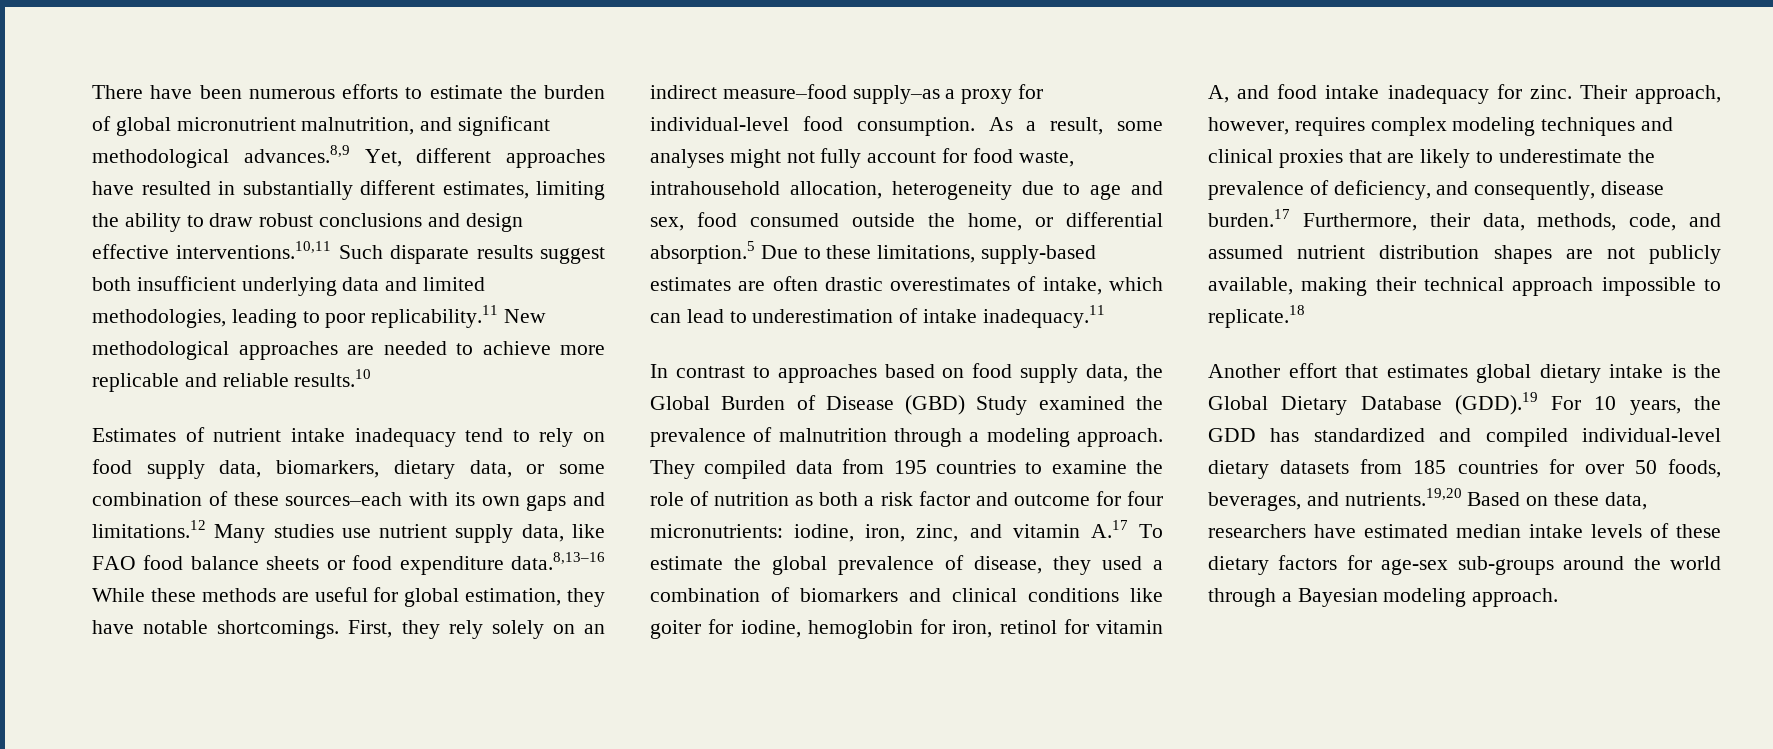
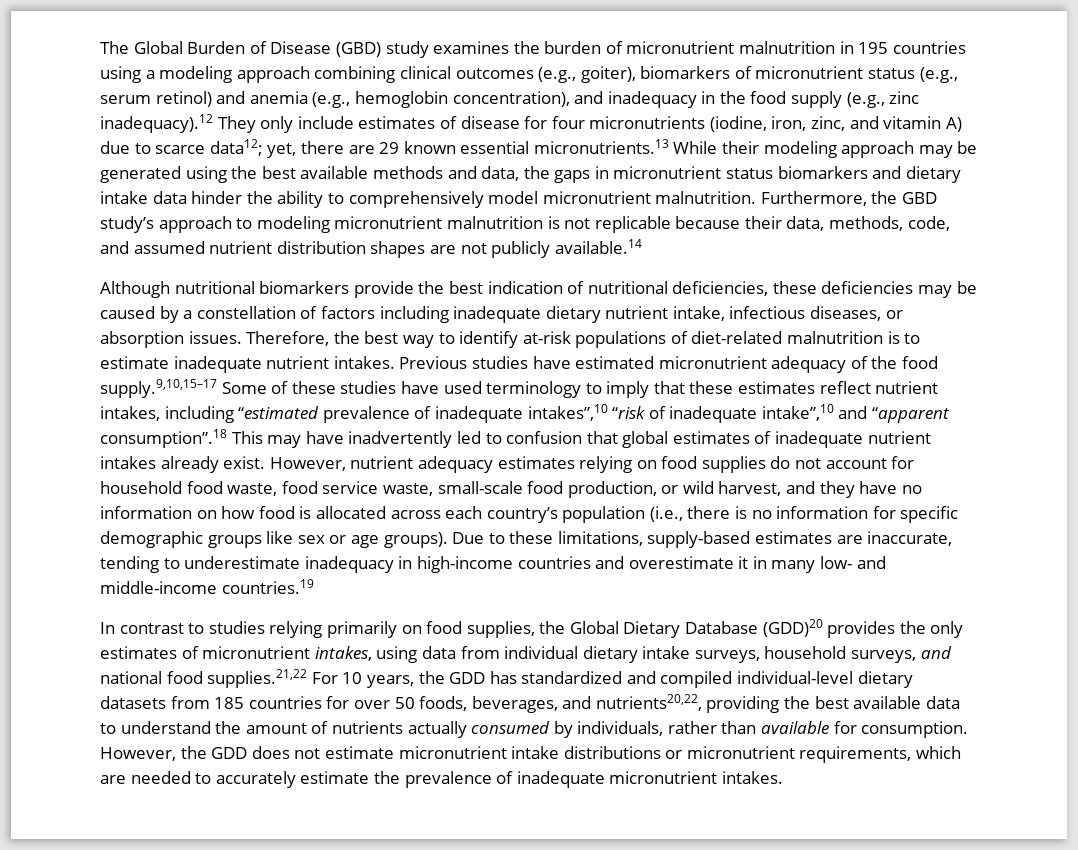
[92,84,605,99] [92,116,551,136] [92,145,605,168] [92,180,605,200] [92,213,523,232] [92,241,605,264] [92,276,486,296] [92,305,547,328] [92,341,605,360] [92,369,372,392] [92,427,605,447] [92,459,605,479] [92,491,605,511] [92,520,605,543] [92,552,605,575] [92,587,605,607] [92,620,605,639] [650,84,1044,104] [650,116,1163,136] [650,148,1074,168] [650,181,1163,200] [650,212,1163,231] [650,241,1097,264] [650,276,1163,295] [650,305,1105,328] [650,363,1163,383] There have been numerous efforts to estimate the burden of global micronutrient malnutrition, and significant methodological advances.8,9 Yet, different approaches have resulted in substantially different estimates, limiting the ability to draw robust conclusions and design effective interventions.10,11 Such disparate results suggest both insufficient underlying data and limited methodologies, leading to poor replicability.11 New methodological approaches are needed to achieve more replicable and reliable results.10 // Estimates of nutrient intake inadequacy tend to rely on food supply data, biomarkers, dietary data, or some combination of these sources–each with its own gaps and limitations.12 Many studies use nutrient supply data, like FAO food balance sheets or food expenditure data.8,13–16 While these methods are useful for global estimation, they have notable shortcomings. First, they rely solely on an indirect measure–food supply–as a proxy for individual-level food consumption. As a result, some analyses might not fully account for food waste, intrahousehold allocation, heterogeneity due to age and sex, food consumed outside the home, or differential absorption.5 Due to these limitations, supply-based estimates are often drastic overestimates of intake, which can lead to underestimation of intake inadequacy.11 // In contrast to approaches based on food supply data, the -> [100,41,129,54] The
[976,396,1163,415] [650,427,1163,447] [650,459,1163,479] [650,491,1163,506] [650,520,1163,542] [650,555,1163,575] [650,587,1163,602] [650,619,1163,639] [1208,84,1721,104] [1208,117,1674,136] [1208,149,1655,168] [1208,180,1665,200] [1208,209,1417,231] Study examined the prevalence of malnutrition through a modeling approach. They compiled data from 195 countries to examine the role of nutrition as both a risk factor and outcome for four micronutrients: iodine, iron, zinc, and vitamin A.17 To estimate the global prevalence of disease, they used a combination of biomarkers and clinical conditions like goiter for iodine, hemoglobin for iron, retinol for vitamin A, and food intake inadequacy for zinc. Their approach, however, requires complex modeling techniques and clinical proxies that are likely to underestimate the prevalence of deficiency, and consequently, disease burden.17 Furthermore, -> [385,41,966,58] [100,66,958,83] [100,91,920,108] [100,114,962,133] [100,139,978,158] [100,166,961,183] [100,191,938,208] [100,216,741,233] study examines the burden of micronutrient malnutrition in 195 countries using a modeling approach combining clinical outcomes (e.g., goiter), biomarkers of micronutrient status (e.g., serum retinol) and anemia (e.g., hemoglobin concentration), and inadequacy in the food supply (e.g., zinc inadequacy).12 They only include estimates of disease for four micronutrients (iodine, iron, zinc, and vitamin A) due to scarce data12; yet, there are 29 known essential micronutrients.13 While their modeling approach may be generated using the best available methods and data, the gaps in micronutrient status biomarkers and dietary intake data hinder the ability to comprehensively model micronutrient malnutrition. Furthermore, the GBD study’s approach to modeling micronutrient malnutrition is not replicable because
[1208,277,1721,296] [1208,305,1305,328] [1208,363,1721,383] [1208,392,1538,415] available, making their technical approach impossible to replicate.18 // Another effort that estimates global dietary intake is the Global Dietary Database (GDD).19 -> [554,239,642,254] [100,281,977,298] [100,306,903,323] [100,331,921,348] [100,356,939,373] [100,379,939,398] [100,404,951,423] [100,429,931,448] [100,456,915,473] [100,481,922,498] [100,506,959,523] [100,531,953,548] [100,556,886,573] [100,579,314,594] [100,619,964,638] [100,646,952,663] [100,669,308,688] available.14 // Although nutritional biomarkers provide the best indication of nutritional deficiencies, these deficiencies may be caused by a constellation of factors including inadequate dietary nutrient intake, infectious diseases, or absorption issues. Therefore, the best way to identify at-risk populations of diet-related malnutrition is to estimate inadequate nutrient intakes. Previous studies have estimated micronutrient adequacy of the food supply.9,10,15–17 Some of these studies have used terminology to imply that these estimates reflect nutrient intakes, including “estimated prevalence of inadequate intakes”,10 “risk of inadequate intake”,10 and “apparent consumption”.18 This may have inadvertently led to confusion that global estimates of inadequate nutrient intakes already exist. However, nutrient adequacy estimates relying on food supplies do not account for household food waste, food service waste, small-scale food production, or wild harvest, and they have no information on how food is allocated across each country’s population (i.e., there is no information for specific demographic groups like sex or age groups). Due to these limitations, supply-based estimates are inaccurate, tending to underestimate inadequacy in high-income countries and overestimate it in many low- and middle-income countries.19 // In contrast to studies relying primarily on food supplies, the Global Dietary Database (GDD)20 provides the only estimates of micronutrient intakes, using data from individual dietary intake surveys, household surveys, and national food supplies.21,22
[1344,488,1647,510] [1208,523,1721,538] [1208,555,1721,575] [1208,588,1559,607] nutrients.19,20 Based on these data, researchers have estimated median intake levels of these dietary factors for age-sex sub-groups around the world through a Bayesian modeling approach. -> [595,694,960,713] [100,721,969,738] [100,746,962,763] [100,771,783,788] nutrients20,22, providing the best available data to understand the amount of nutrients actually consumed by individuals, rather than available for consumption. However, the GDD does not estimate micronutrient intake distributions or micronutrient requirements, which are needed to accurately estimate the prevalence of inadequate micronutrient intakes.

